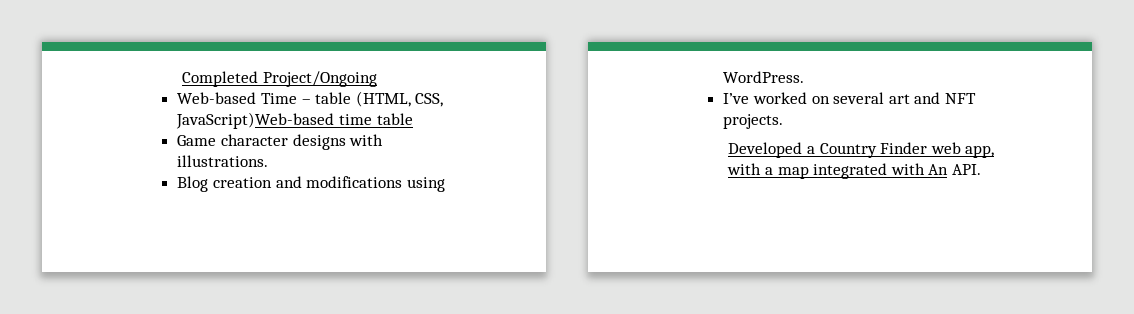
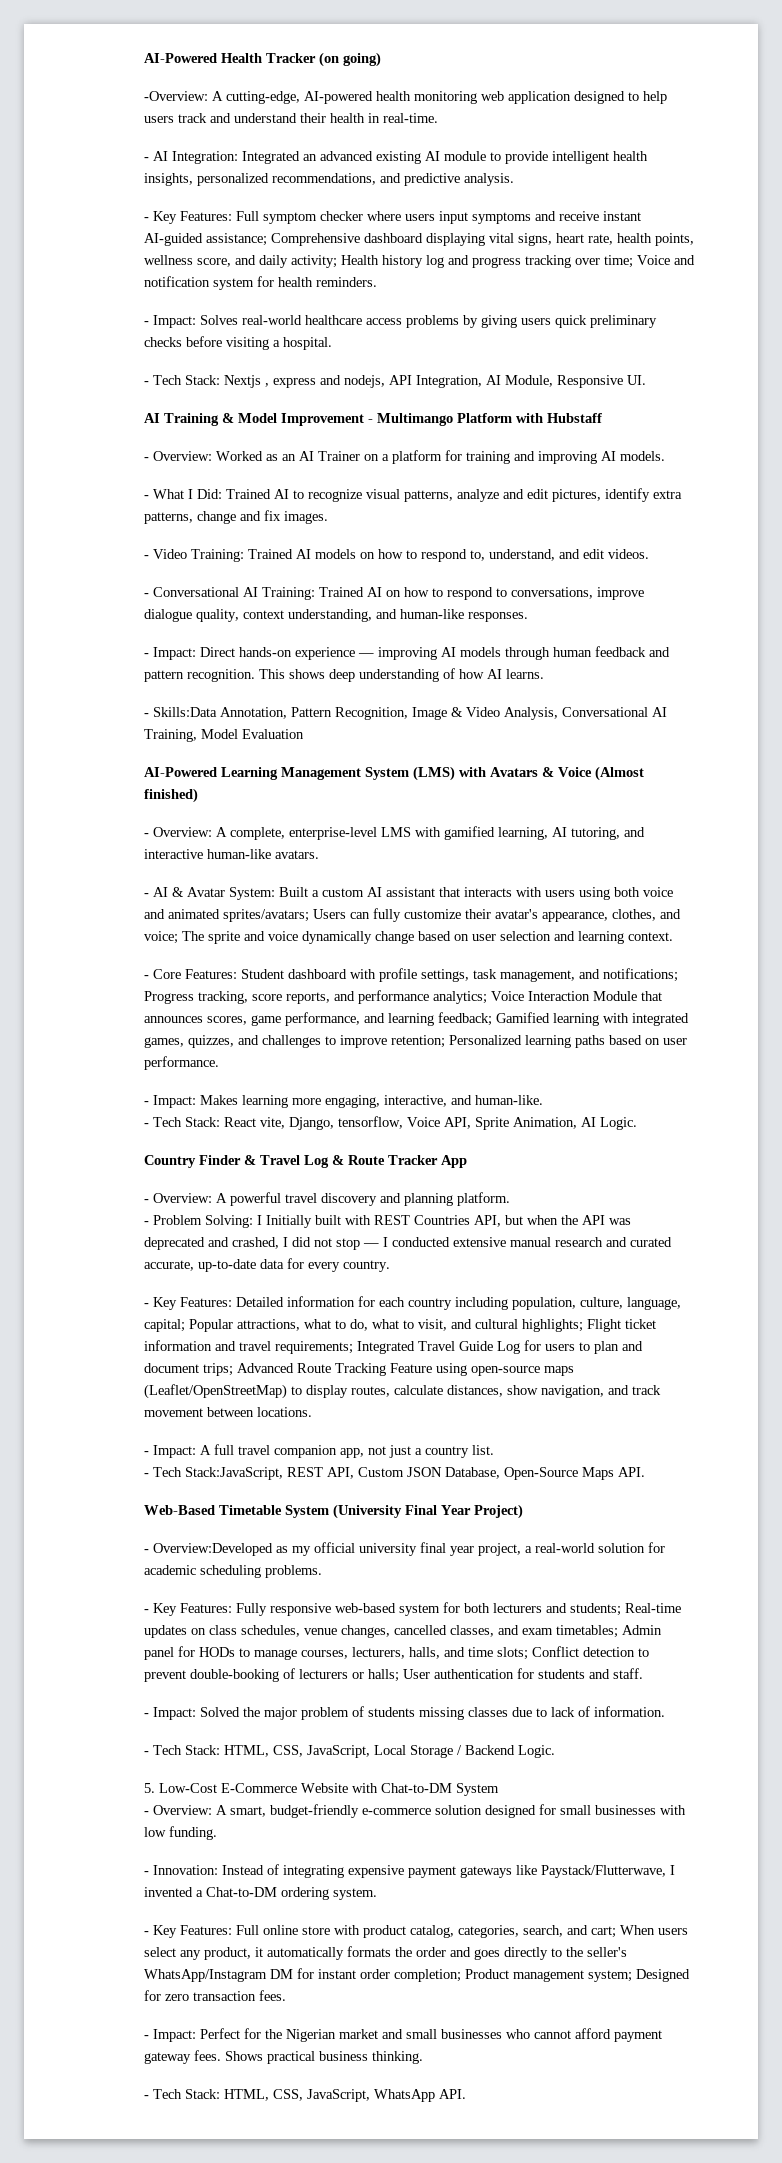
[182,71,378,87] [177,91,444,107] [176,112,413,129] [177,134,384,150] [177,155,269,167] [177,176,445,192] [723,71,805,83] [723,92,976,104] [723,114,784,129] [728,142,995,158] [727,163,949,179] Completed Project/Ongoing // Web-based Time – table (HTML, CSS, JavaScript)Web-based time table // Game character designs with illustrations. // Blog creation and modifications using WordPress. // I’ve worked on several art and NFT projects. // Developed a Country Finder web app, with a map integrated with An -> [144,52,382,67] [144,91,668,104] [144,113,439,123] [144,151,649,164] [144,173,515,186] [144,211,642,224] [144,233,695,246] [144,255,696,268] [144,276,378,290] [144,315,658,328] [144,336,333,350] [144,375,647,388] [144,413,603,426] [144,450,666,464] [144,488,683,502] [144,510,329,524] [144,549,650,562] [144,587,645,600] [144,609,529,622] [144,646,671,660] [144,668,545,682] [144,707,668,720] [144,729,305,742] [144,766,645,781] [144,788,199,803] [144,826,646,840] [144,849,320,859] [144,887,674,900] [144,908,682,922] [144,931,674,944] [144,968,679,982] [144,990,663,1004] [144,1012,690,1026] [144,1035,688,1048] [144,1056,220,1070] [144,1095,544,1108] [144,1116,638,1130] [144,1155,468,1168] [144,1192,511,1206] [144,1215,632,1228] [144,1237,673,1250] [144,1258,391,1272] [144,1296,682,1310] [144,1319,657,1332] [144,1340,644,1354] [144,1363,575,1376] [144,1384,662,1399] [144,1407,313,1417] [144,1444,495,1458] [144,1467,646,1480] [144,1504,524,1519] [144,1542,666,1556] [144,1565,323,1578] [144,1602,682,1616] [144,1625,663,1638] [144,1646,650,1660] [144,1668,644,1682] [144,1706,666,1720] [144,1745,556,1758] [144,1783,500,1796] [144,1804,687,1818] [144,1826,218,1840] [144,1864,676,1878] [144,1887,378,1900] [144,1925,689,1938] [144,1946,628,1960] [144,1968,691,1982] [144,1990,287,2001] [144,2028,663,2042] [144,2050,424,2064] [144,2089,436,2102] AI-Powered Health Tracker (on going) // -Overview: A cutting-edge, AI-powered health monitoring web application designed to help users track and understand their health in real-time. // - AI Integration: Integrated an advanced existing AI module to provide intelligent health insights, personalized recommendations, and predictive analysis. // - Key Features: Full symptom checker where users input symptoms and receive instant AI-guided assistance; Comprehensive dashboard displaying vital signs, heart rate, health points, wellness score, and daily activity; Health history log and progress tracking over time; Voice and notification system for health reminders. // - Impact: Solves real-world healthcare access problems by giving users quick preliminary checks before visiting a hospital. // - Tech Stack: Nextjs , express and nodejs, API Integration, AI Module, Responsive UI. // AI Training & Model Improvement - Multimango Platform with Hubstaff // - Overview: Worked as an AI Trainer on a platform for training and improving AI models. // - What I Did: Trained AI to recognize visual patterns, analyze and edit pictures, identify extra patterns, change and fix images. // - Video Training: Trained AI models on how to respond to, understand, and edit videos. // - Conversational AI Training: Trained AI on how to respond to conversations, improve dialogue quality, context understanding, and human-like responses. // - Impact: Direct hands-on experience — improving AI models through human feedback and pattern recognition. This shows deep understanding of how AI learns. // - Skills:Data Annotation, Pattern Recognition, Image & Video Analysis, Conversational AI Training, Model Evaluation // AI-Powered Learning Management System (LMS) with Avatars & Voice (Almost finished) // - Overview: A complete, enterprise-level LMS with gamified learning, AI tutoring, and interactive human-like avatars. // - AI & Avatar System: Built a custom AI assistant that interacts with users using both voice and animated sprites/avatars; Users can fully customize their avatar's appearance, clothes, and voice; The sprite and voice dynamically change based on user selection and learning context. // - Core Features: Student dashboard with profile settings, task management, and notifications; Progress tracking, score reports, and performance analytics; Voice Interaction Module that announces scores, game performance, and learning feedback; Gamified learning with integrated games, quizzes, and challenges to improve retention; Personalized learning paths based on user performance. // - Impact: Makes learning more engaging, interactive, and human-like. // - Tech Stack: React vite, Django, tensorflow, Voice API, Sprite Animation, AI Logic. // Country Finder & Travel Log & Route Tracker App // - Overview: A powerful travel discovery and planning platform. // - Problem Solving: I Initially built with REST Countries API, but when the API was deprecated and crashed, I did not stop — I conducted extensive manual research and curated accurate, up-to-date data for every country. // - Key Features: Detailed information for each country including population, culture, language, capital; Popular attractions, what to do, what to visit, and cultural highlights; Flight ticket information and travel requirements; Integrated Travel Guide Log for users to plan and document trips; Advanced Route Tracking Feature using open-source maps (Leaflet/OpenStreetMap) to display routes, calculate distances, show navigation, and track movement between locations. // - Impact: A full travel companion app, not just a country list. // - Tech Stack:JavaScript, REST API, Custom JSON Database, Open-Source Maps API. // Web-Based Timetable System (University Final Year Project) // - Overview:Developed as my official university final year project, a real-world solution for academic scheduling problems. // - Key Features: Fully responsive web-based system for both lecturers and students; Real-time updates on class schedules, venue changes, cancelled classes, and exam timetables; Admin panel for HODs to manage courses, lecturers, halls, and time slots; Conflict detection to prevent double-booking of lecturers or halls; User authentication for students and staff. // - Impact: Solved the major problem of students missing classes due to lack of information. // - Tech Stack: HTML, CSS, JavaScript, Local Storage / Backend Logic. // 5. Low-Cost E-Commerce Website with Chat-to-DM System // - Overview: A smart, budget-friendly e-commerce solution designed for small businesses with low funding. // - Innovation: Instead of integrating expensive payment gateways like Paystack/Flutterwave, I invented a Chat-to-DM ordering system. // - Key Features: Full online store with product catalog, categories, search, and cart; When users select any product, it automatically formats the order and goes directly to the seller's WhatsApp/Instagram DM for instant order completion; Product management system; Designed for zero transaction fees. // - Impact: Perfect for the Nigerian market and small businesses who cannot afford payment gateway fees. Shows practical business thinking. // - Tech Stack: HTML, CSS, JavaScript, WhatsApp

